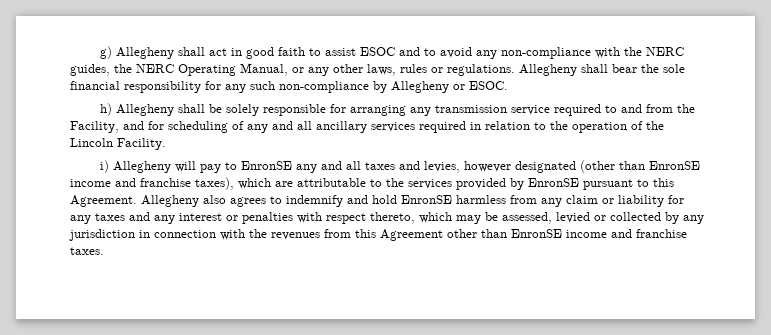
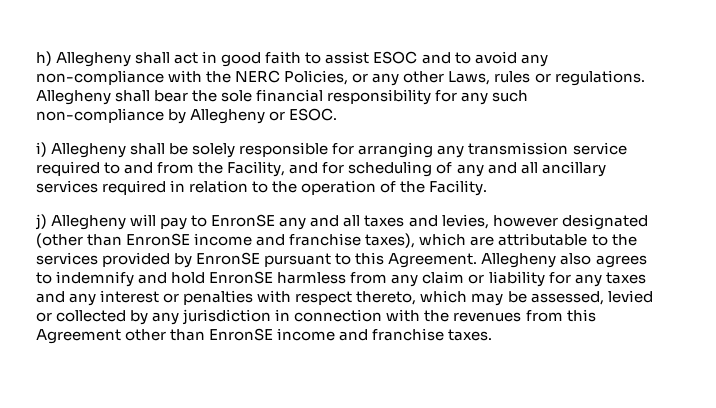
[99,46,112,59] g) -> [36,51,52,66] h)
[70,63,288,76] guides, the NERC Operating Manual, -> [284,70,349,85] Policies,
[367,64,396,76] laws, -> [448,71,491,85] Laws,
[99,103,112,116] h) -> [36,142,47,157] i)
[70,138,113,147] Lincoln -> (426, 187) none
[99,160,109,173] i) -> [35,214,47,230] j)

